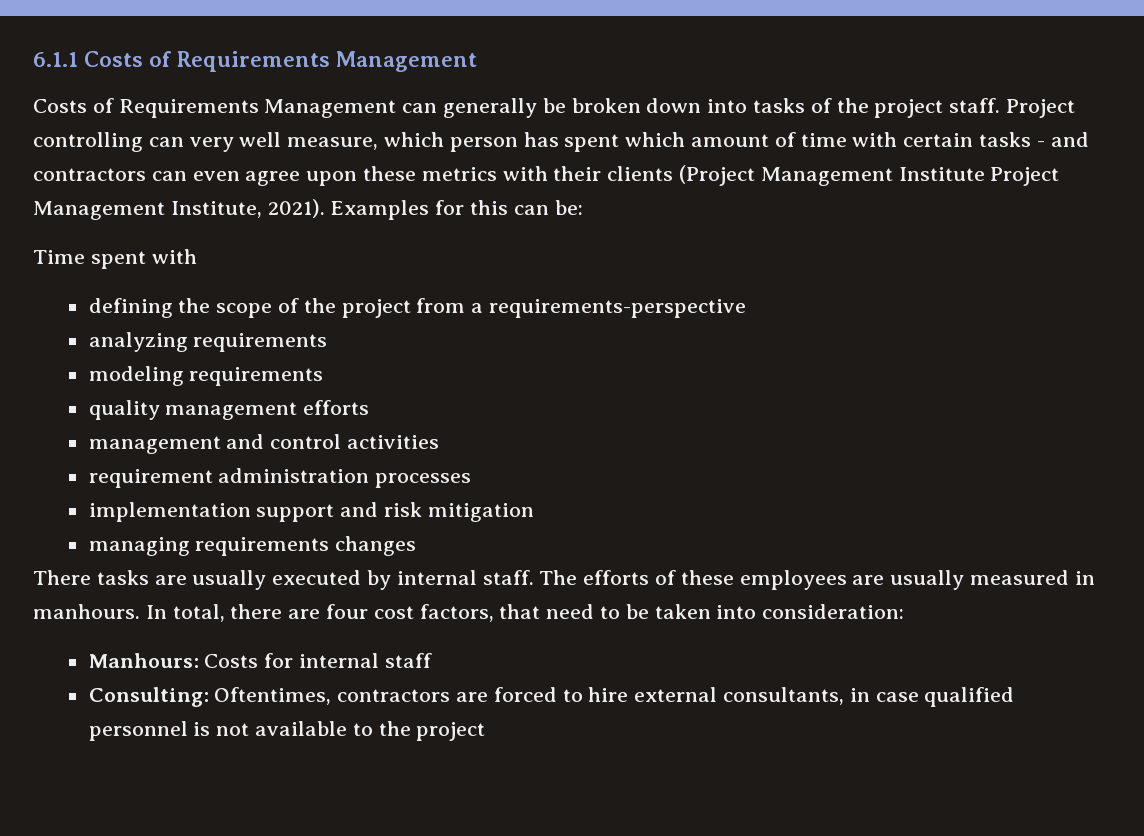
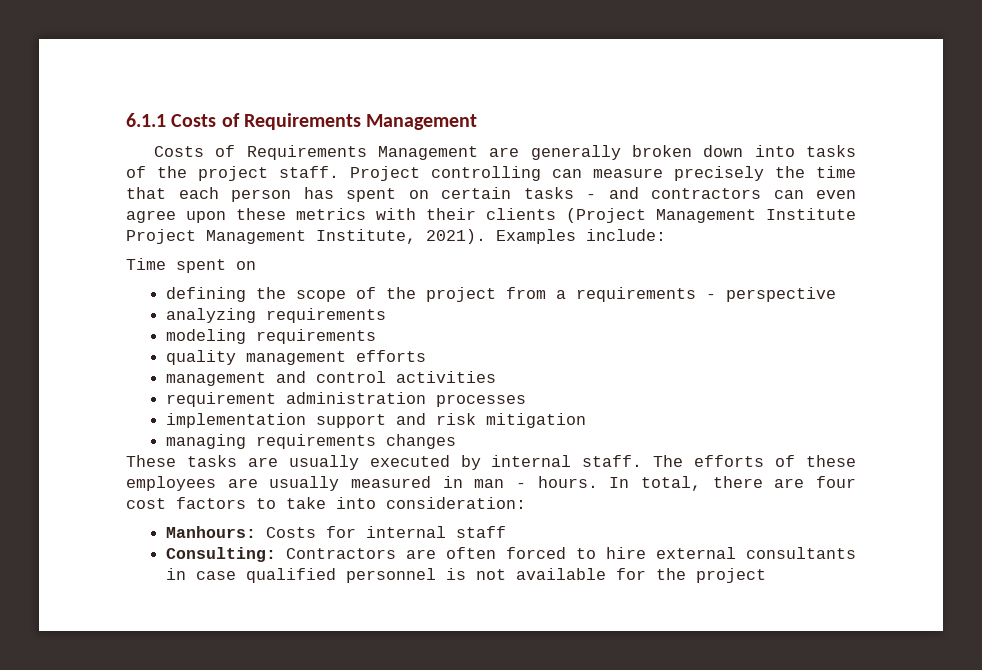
[402,98,566,118] can generally be -> [489,145,621,160] are generally
[189,132,898,152] very well measure, which person has spent which amount of time with -> [593,166,856,181] [126,187,429,202] measure precisely the time that each person has spent on
[435,200,583,215] for this can be: -> [586,229,666,241] include:
[151,249,197,264] with -> [236,261,256,270] on
[489,299,747,318] requirements-perspective -> [575,287,836,302] requirements - perspective
[33,570,91,585] There -> [126,455,176,467] These
[33,604,140,619] manhours. -> [474,476,598,488] man - hours.
[419,604,711,622] factors, that need to be taken -> [176,497,326,509] factors to take
[214,687,489,705] Oftentimes, contractors are -> [285,547,496,559] Contractors are often
[723,687,845,705] consultants, -> [746,547,856,559] consultants
[352,723,373,736] to -> [615,568,646,580] for

